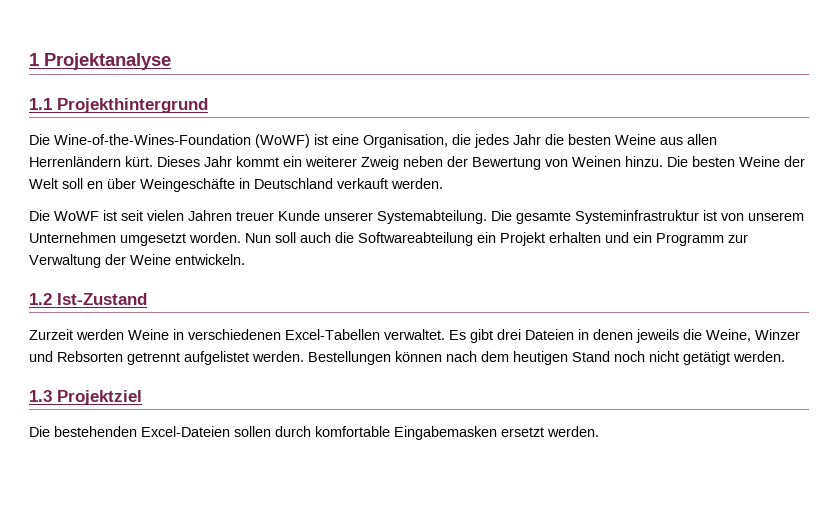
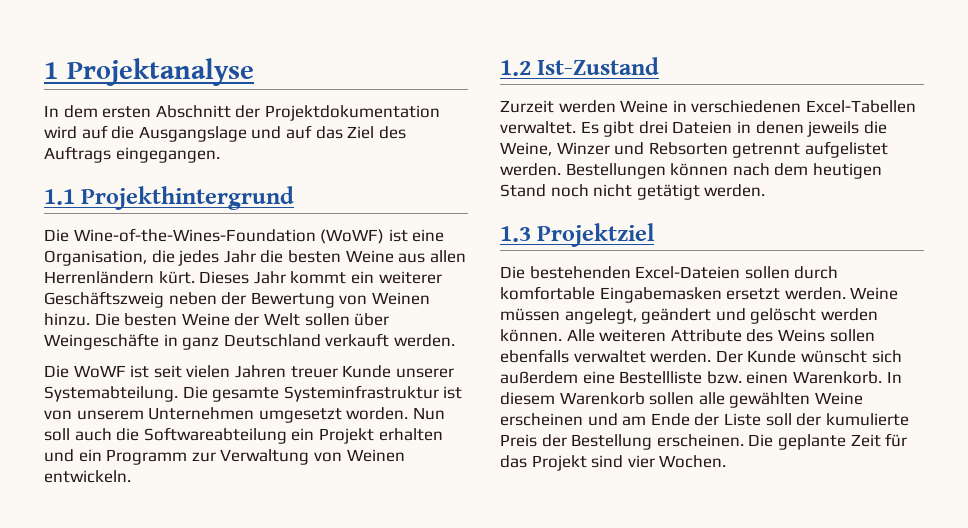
(171, 61) none -> [44,105,440,121] [44,125,406,142] [44,146,220,163] // In dem ersten Abschnitt der Projektdokumentation wird auf die Ausgangslage und auf das Ziel des Auftrags eingegangen.
[361,156,399,170] Zweig -> [44,291,164,308] Geschäftszweig
[62,178,103,189] soll en -> [304,313,350,326] sollen
(250, 183) none -> [182,337,220,350] ganz
[105,254,171,265] der Weine -> [313,449,405,462] von Weinen
(599, 431) none -> [850,287,899,300] [500,308,878,324] [500,329,875,342] [500,349,902,363] [500,371,902,384] [500,392,863,408] [500,413,909,426] [500,433,908,450] [500,455,727,471] Weine müssen angelegt, geändert und gelöscht werden können. Alle weiteren Attribute des Weins sollen ebenfalls verwaltet werden. Der Kunde wünscht sich außerdem eine Bestellliste bzw. einen Warenkorb. In diesem Warenkorb sollen alle gewählten Weine erscheinen und am Ende der Liste soll der kumulierte Preis der Bestellung erscheinen. Die geplante Zeit für das Projekt sind vier Wochen.

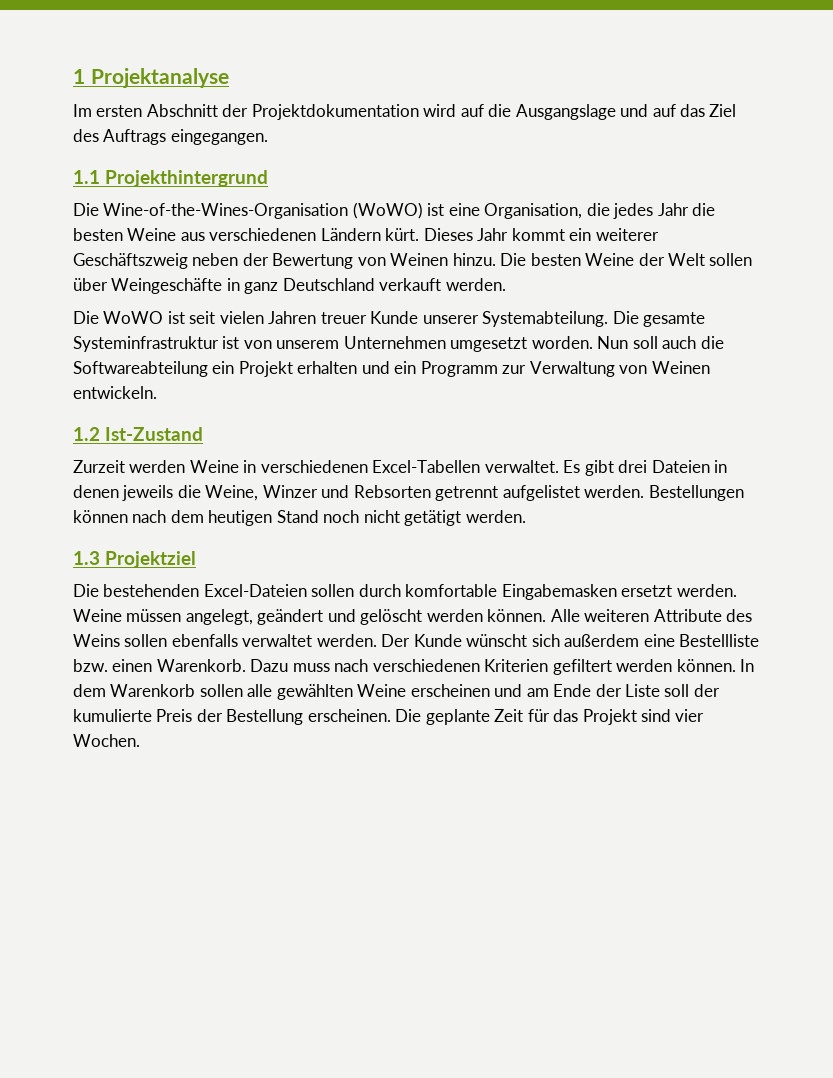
[44,105,98,118] In dem -> [73,104,92,117] Im
[73,228,385,244] Wine-of-the-Wines-Foundation (WoWF) -> [103,202,423,219] Wine-of-the-Wines-Organisation (WoWO)
[429,250,466,263] [44,271,154,284] allen Herrenländern -> [209,228,381,241] verschiedenen Ländern
[73,365,126,378] WoWF -> [103,311,164,324] WoWO
[886,371,902,383] [500,392,555,405] In diesem -> [250,659,755,675] [73,684,106,697] Dazu muss nach verschiedenen Kriterien gefiltert werden können. In dem

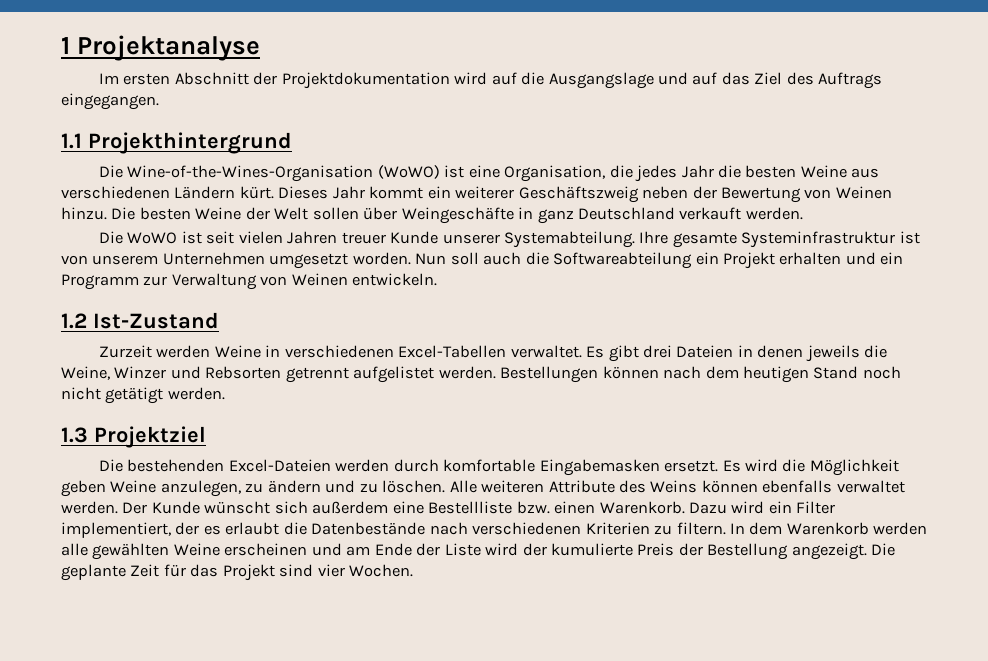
[612,311,639,324] Die -> [639,231,669,244] Ihre
[311,584,355,597] sollen -> [335,459,390,472] werden
[621,584,737,597] [73,609,547,625] ersetzt werden. Weine müssen angelegt, geändert und gelöscht werden können. -> [664,459,899,476] [61,480,446,497] ersetzt. Es wird die Möglichkeit geben Weine anzulegen, zu ändern und zu löschen.
[124,634,168,647] sollen -> [701,480,758,493] können
[292,659,736,675] muss nach verschiedenen Kriterien gefiltert werden können. -> [731,501,836,514] [61,522,726,538] wird ein Filter implementiert, der es erlaubt die Datenbestände nach verschiedenen Kriterien zu filtern.
[199,684,243,697] sollen -> [873,522,928,535] werden
[664,684,690,697] soll -> [485,543,519,556] wird
[307,709,391,722] erscheinen. -> [791,543,867,560] angezeigt.

